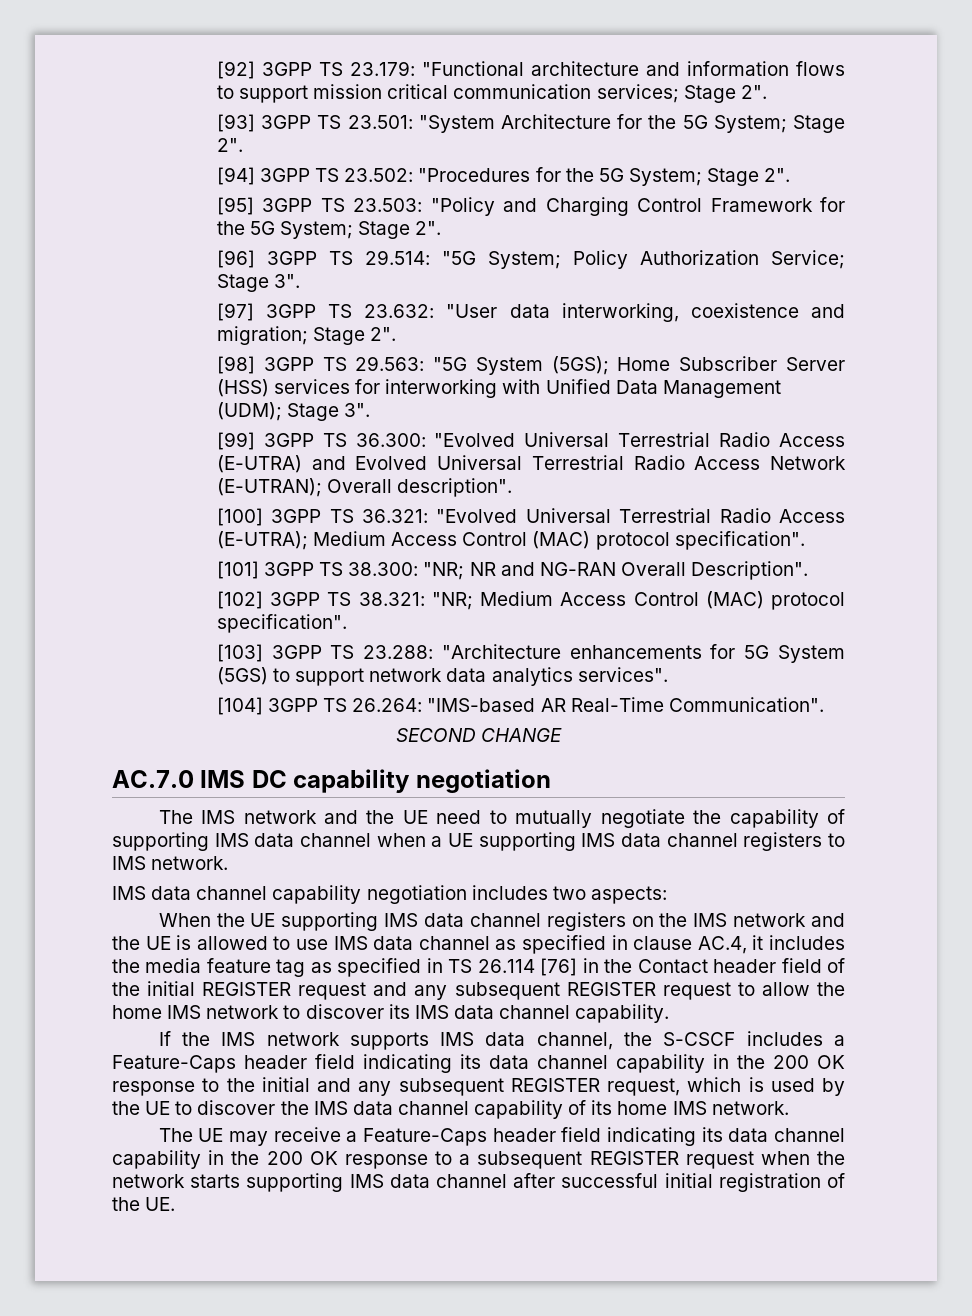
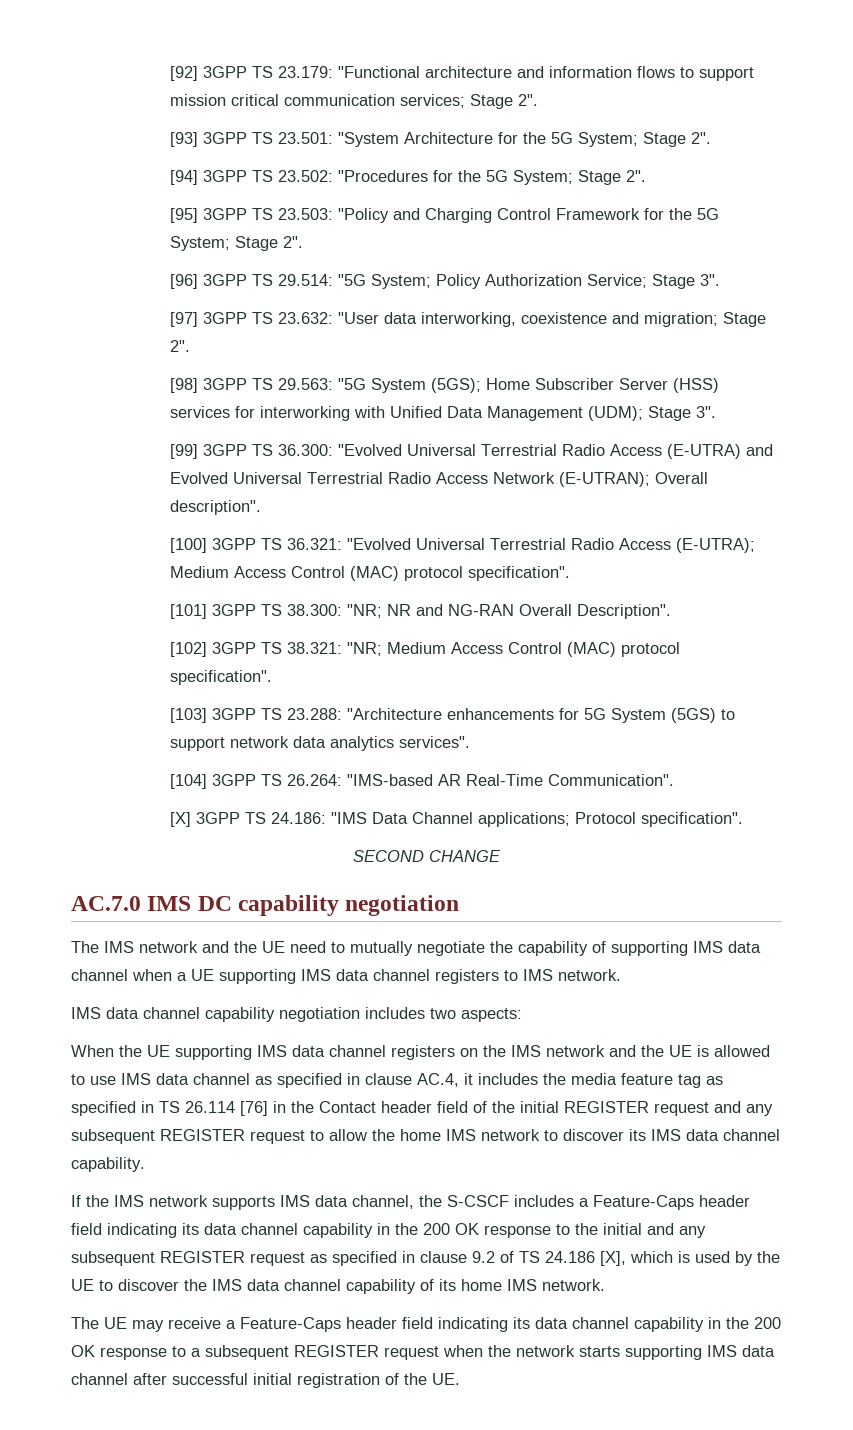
(824, 704) none -> [169,812,743,827] // [X] 3GPP TS 24.186: "IMS Data Channel applications; Protocol specification".
[607,1078,680,1096] request, -> [250,1251,626,1266] request as specified in clause 9.2 of TS 24.186 [X],

